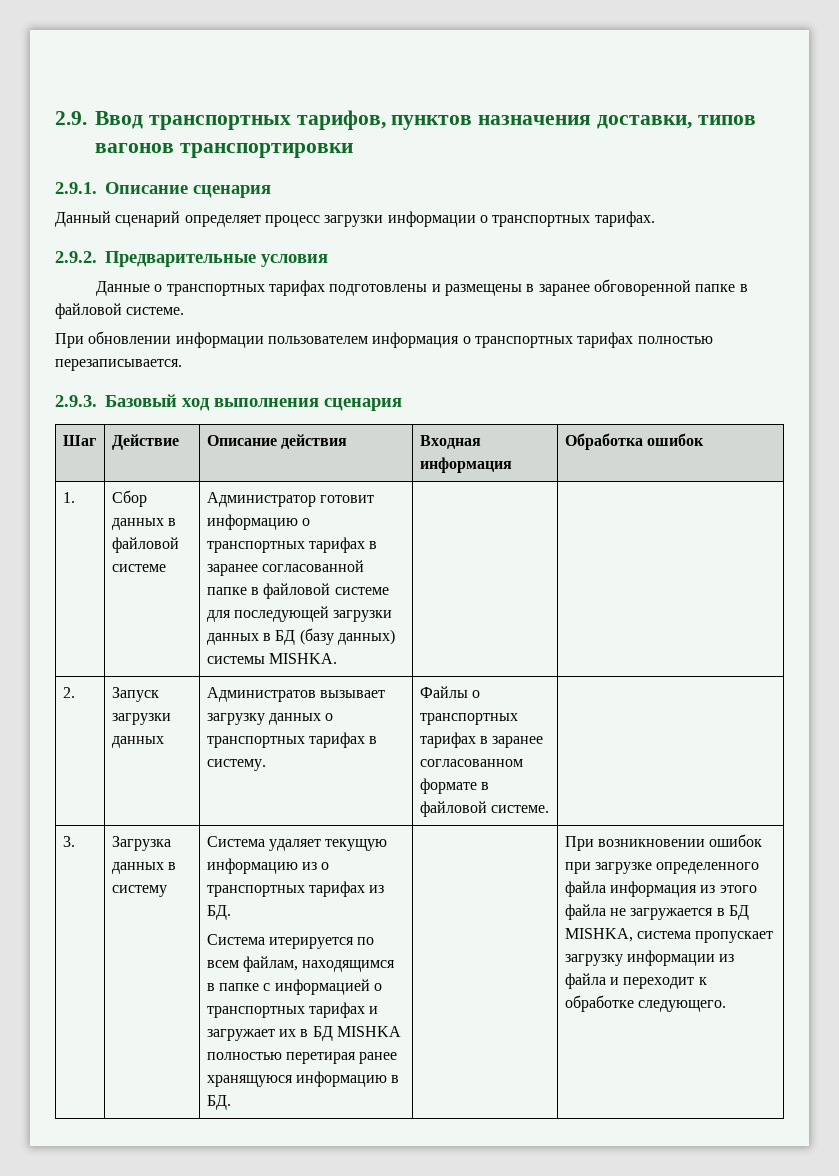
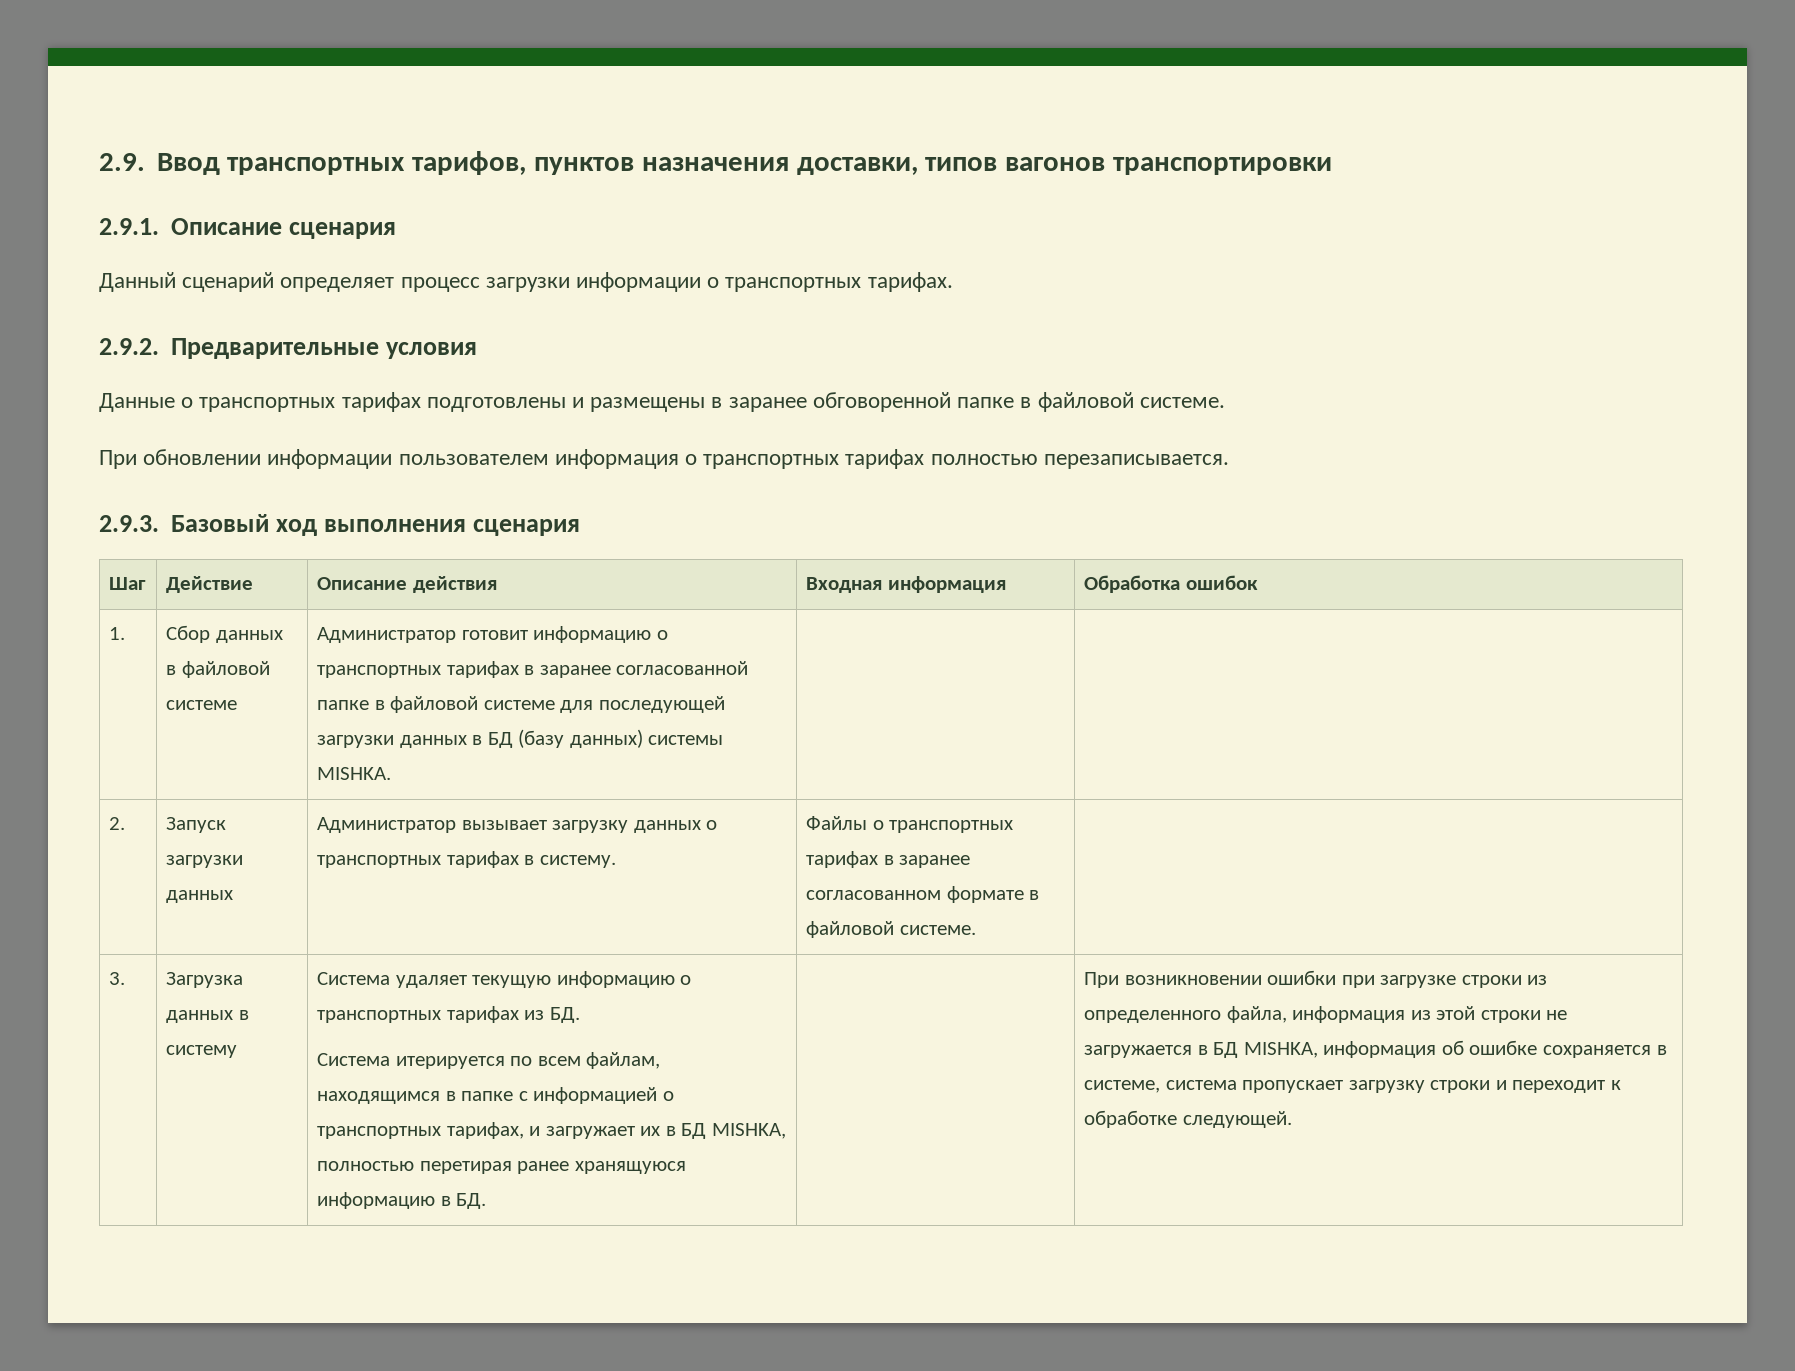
[206,687,316,702] Администратов -> [317,817,457,833] Администратор
[302,862,318,870] из -> (675, 979) none
[309,1002,366,1018] тарифах -> [446,1122,524,1139] тарифах,
[337,1026,402,1037] MISHKA -> [711,1123,786,1139] MISHKA,
[709,834,763,847] ошибок -> [1267,970,1337,985] ошибки
[656,862,760,874] [564,881,757,897] [564,904,606,920] определенного файла информация из этого файла -> [1461,975,1548,988] [1084,1006,1541,1023] строки из определенного файла, информация из этой строки
[637,931,774,943] [564,950,735,966] [564,973,606,989] система пропускает загрузку информации из файла -> [1323,1040,1667,1058] [1084,1080,1491,1093] информация об ошибке сохраняется в системе, система пропускает загрузку строки
[638,1000,727,1012] следующего. -> [1182,1111,1292,1128] следующей.

